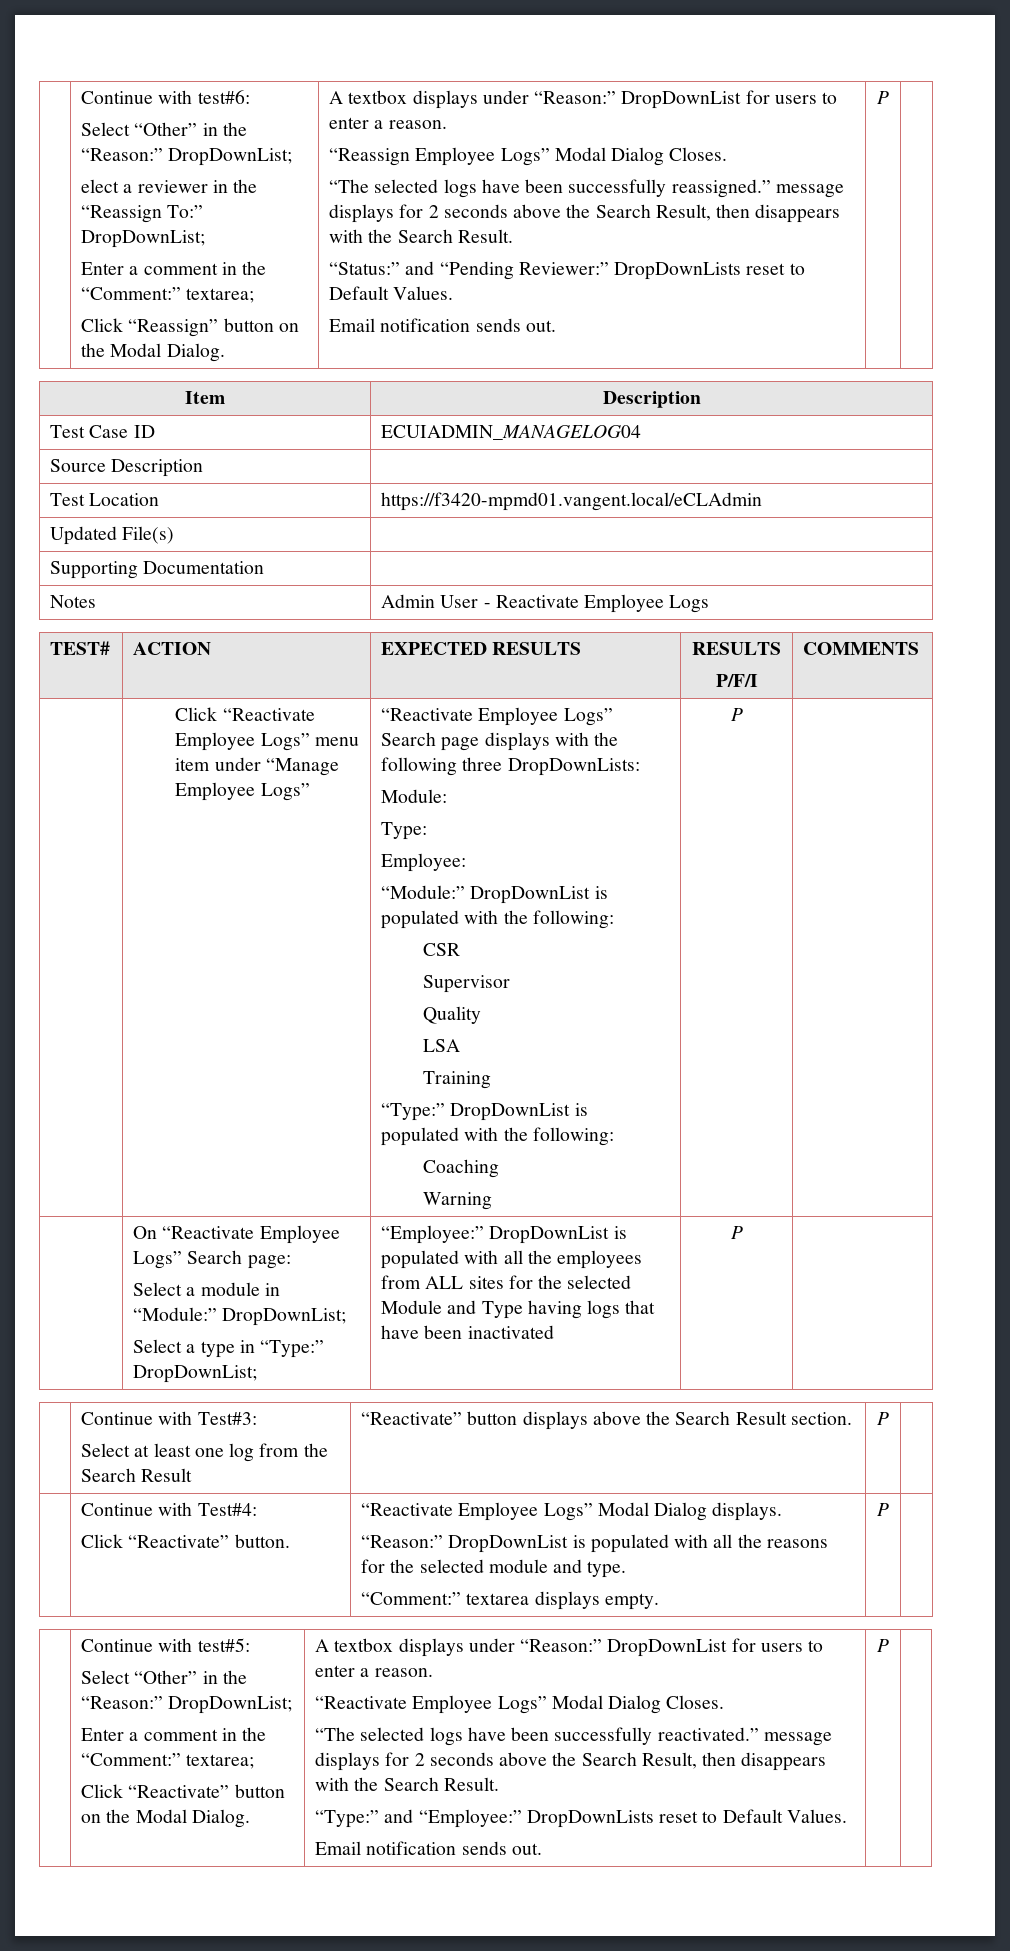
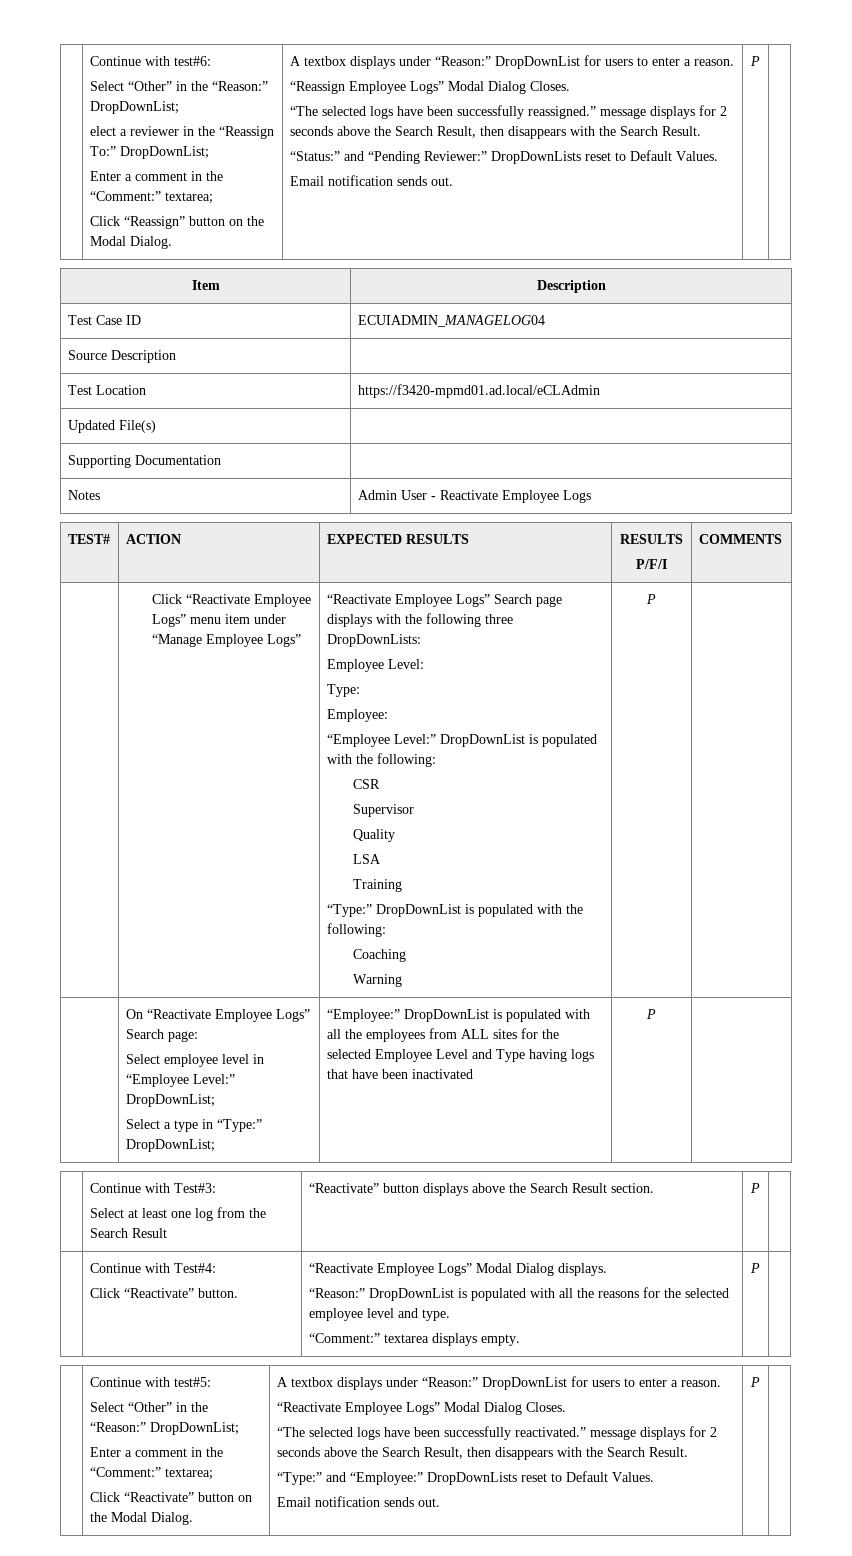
[381,492,763,511] https://f3420-mpmd01.vangent.local/eCLAdmin -> [357,384,600,398] https://f3420-mpmd01.ad.local/eCLAdmin
[381,789,448,803] Module: -> [326,659,424,672] Employee Level:
[381,885,466,899] “Module:” -> [326,734,436,747] “Employee Level:”
[186,1282,280,1296] [133,1307,218,1321] a module in “Module:” -> [163,1054,264,1067] [125,1074,235,1087] employee level in “Employee Level:”
[381,1300,443,1314] Module -> [374,1049,468,1062] Employee Level
[488,1559,548,1573] module -> [308,1308,394,1321] employee level

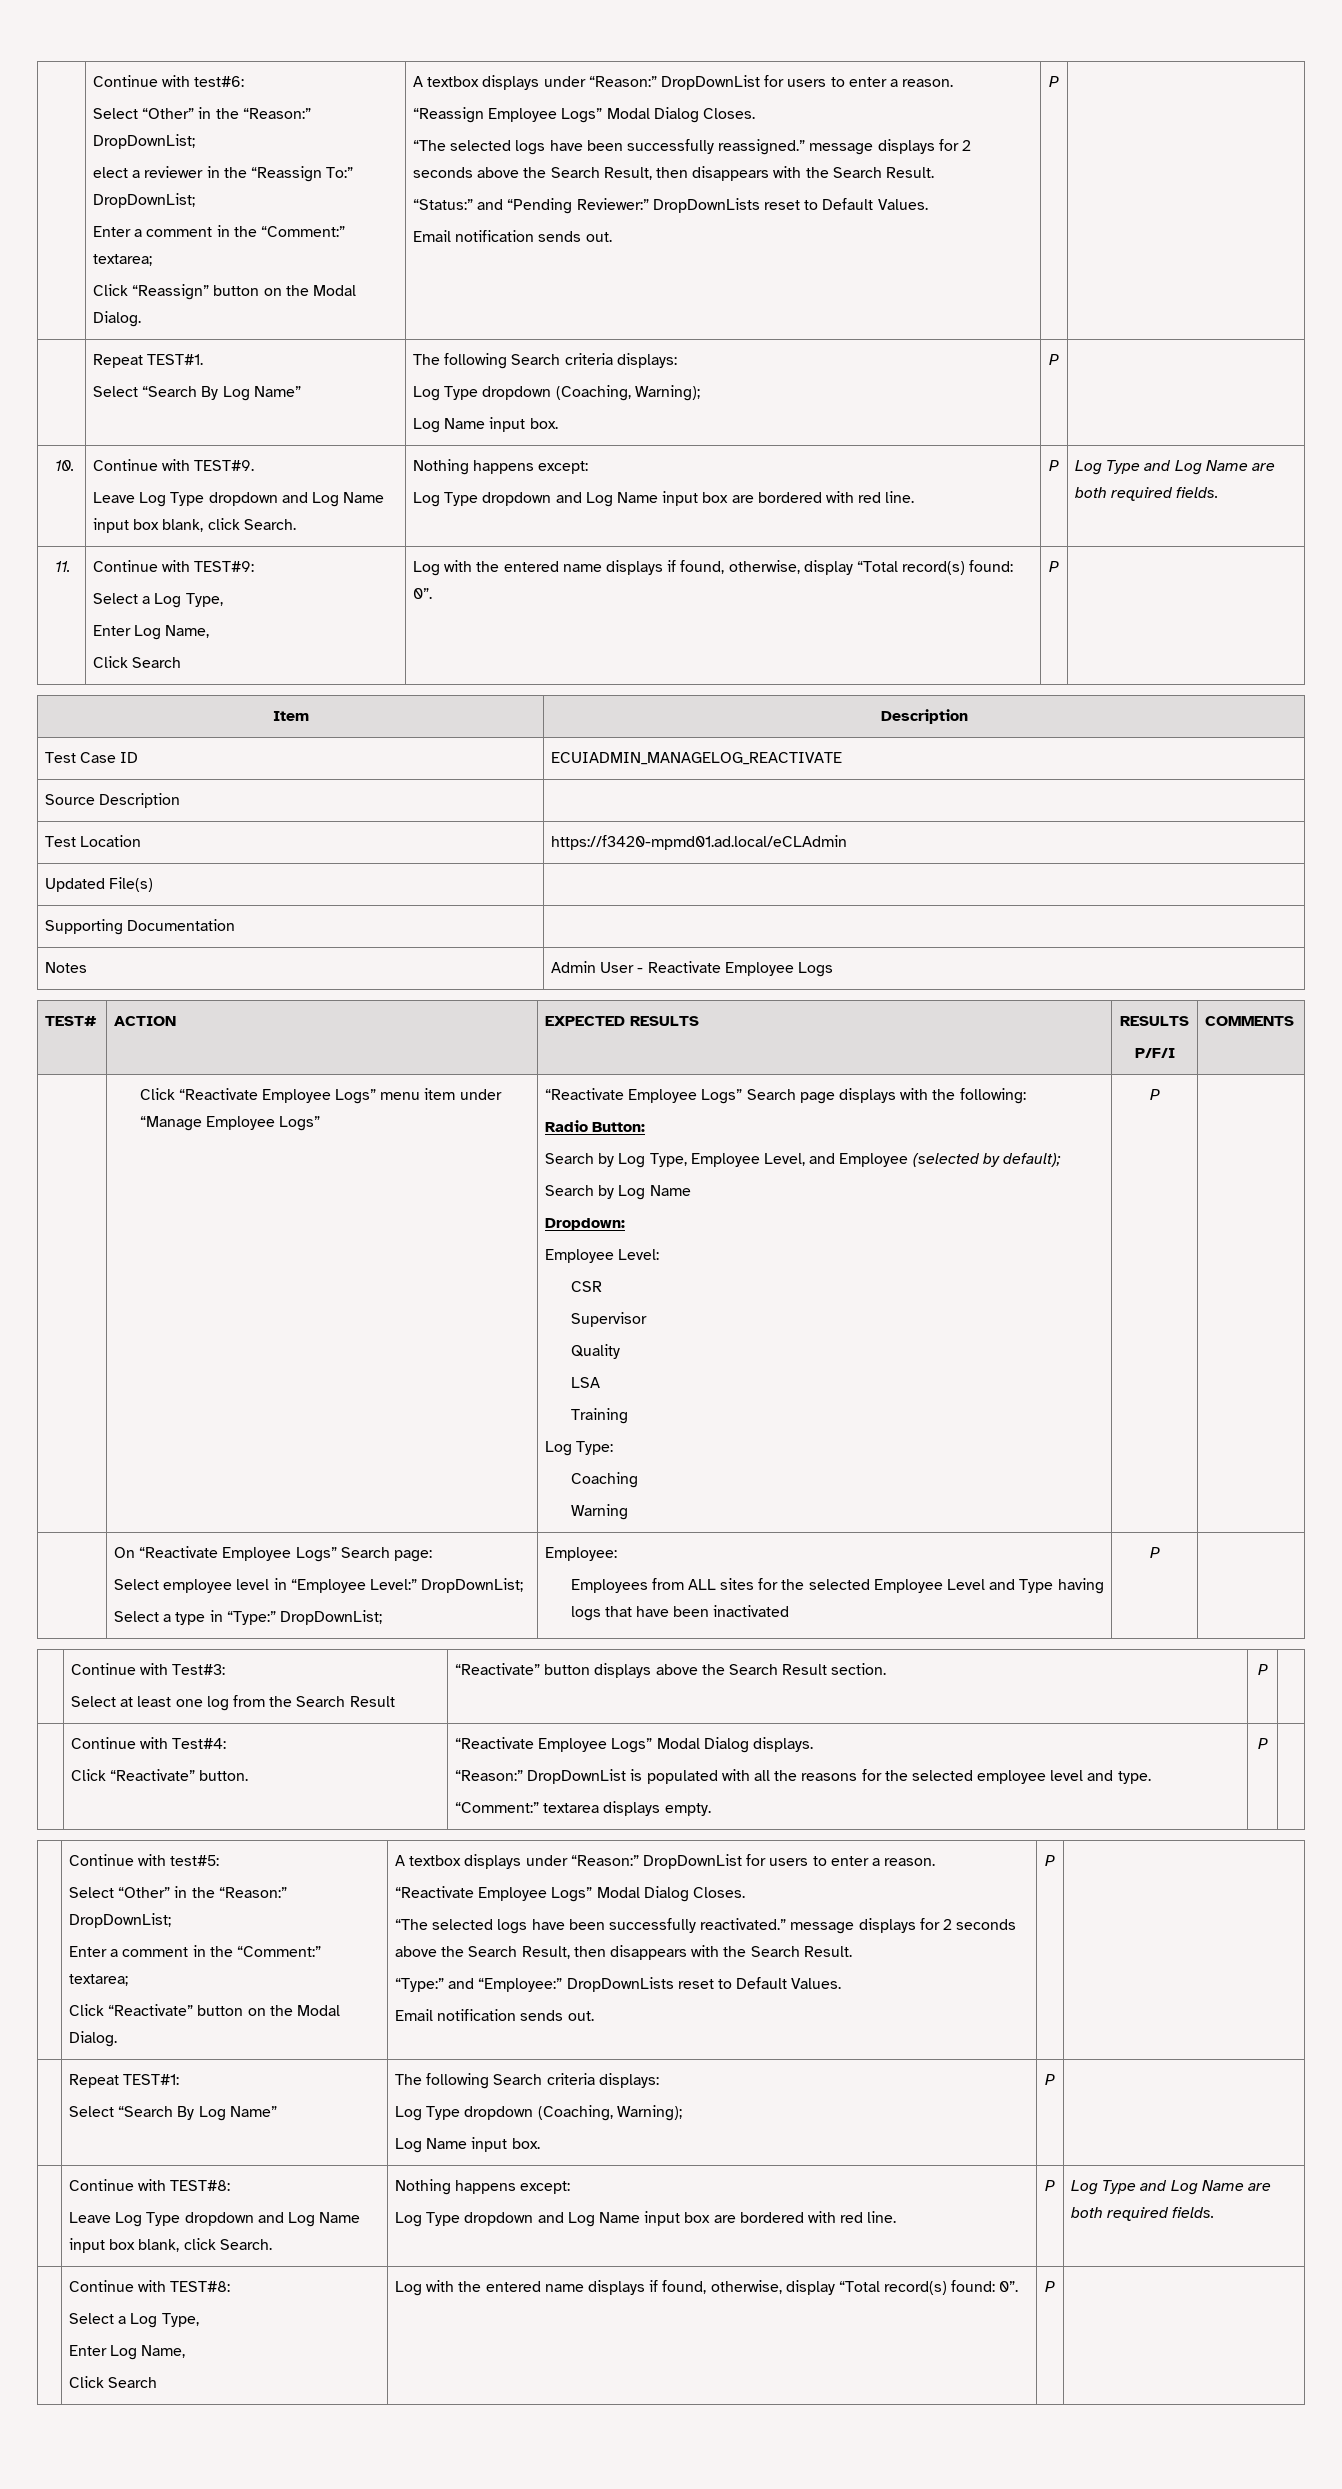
(760, 61) none -> [93,354,204,368] [93,386,301,401] [413,353,677,369] [413,385,700,401] [413,417,558,433] [1049,354,1059,365] [54,460,74,471] [93,459,255,471] [93,492,385,507] [93,518,296,533] [413,459,589,475] [413,491,915,507] [1049,460,1059,471] [1075,460,1275,475] [1075,487,1219,501] [54,561,70,572] [93,560,255,572] [93,593,223,608] [93,625,210,640] [93,656,182,668] [413,560,1014,576] [413,588,433,599] [1049,561,1059,572] // | Repeat TEST#1. // Select “Search By Log Name” | The following Search criteria displays: // Log Type dropdown (Coaching, Warning); // Log Name input box. | P | // 10. | Continue with TEST#9. // Leave Log Type dropdown and Log Name input box blank, click Search. | Nothing happens except: // Log Type dropdown and Log Name input box are bordered with red line. | P | Log Type and Log Name are both required fields. // 11. | Continue with TEST#9: // Select a Log Type, // Enter Log Name, // Click Search | Log with the entered name displays if found, otherwise, display “Total record(s) found: 0”. | P |
[357,315,545,327] ECUIADMIN_MANAGELOG04 -> [551,752,843,765] ECUIADMIN_MANAGELOG_REACTIVATE
[425,613,513,627] [326,634,421,647] [326,659,424,672] [326,684,360,697] [326,709,388,722] [326,734,597,747] [326,753,436,767] following three DropDownLists: // Employee Level: // Type: // Employee: // “Employee Level:” DropDownList is populated with the following: -> [959,1088,1026,1104] [545,1120,646,1132] [545,1153,1061,1168] [545,1185,691,1200] [545,1218,626,1231] [545,1249,660,1263] following: // Radio Button: // Search by Log Type, Employee Level, and Employee (selected by default); // Search by Log Name // Dropdown: // Employee Level:
[326,904,583,917] [326,923,386,937] “Type:” DropDownList is populated with the following: -> [545,1441,614,1456] Log Type:
[326,1009,590,1022] [326,1029,425,1042] “Employee:” DropDownList is populated with all the employees -> [545,1547,618,1561] [570,1579,648,1593] Employee: // Employees
(760, 1382) none -> [69,2074,180,2088] [69,2106,277,2121] [395,2073,659,2089] [395,2105,682,2121] [395,2137,540,2153] [1045,2074,1055,2085] [69,2179,231,2191] [69,2212,361,2227] [69,2238,272,2253] [395,2179,571,2195] [395,2211,897,2227] [1045,2180,1055,2191] [1071,2180,1271,2195] [1071,2207,1215,2221] [69,2280,231,2292] [69,2313,199,2328] [69,2345,186,2360] [69,2376,158,2388] [395,2280,1019,2296] [1045,2281,1055,2292] // | Repeat TEST#1: // Select “Search By Log Name” | The following Search criteria displays: // Log Type dropdown (Coaching, Warning); // Log Name input box. | P | // | Continue with TEST#8: // Leave Log Type dropdown and Log Name input box blank, click Search. | Nothing happens except: // Log Type dropdown and Log Name input box are bordered with red line. | P | Log Type and Log Name are both required fields. // | Continue with TEST#8: // Select a Log Type, // Enter Log Name, // Click Search | Log with the entered name displays if found, otherwise, display “Total record(s) found: 0”. | P |

